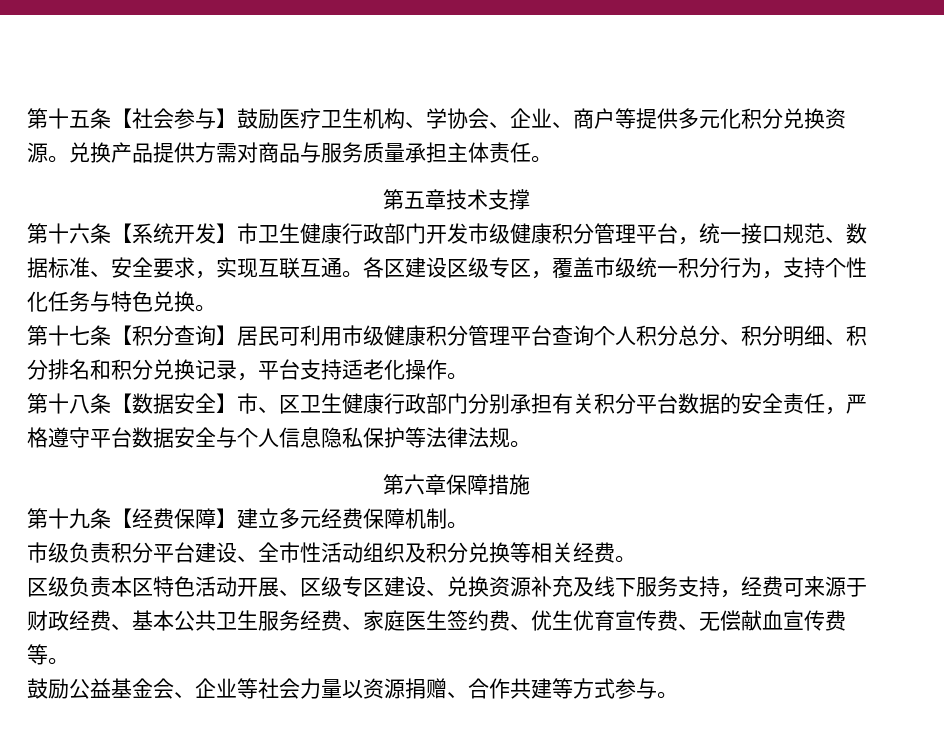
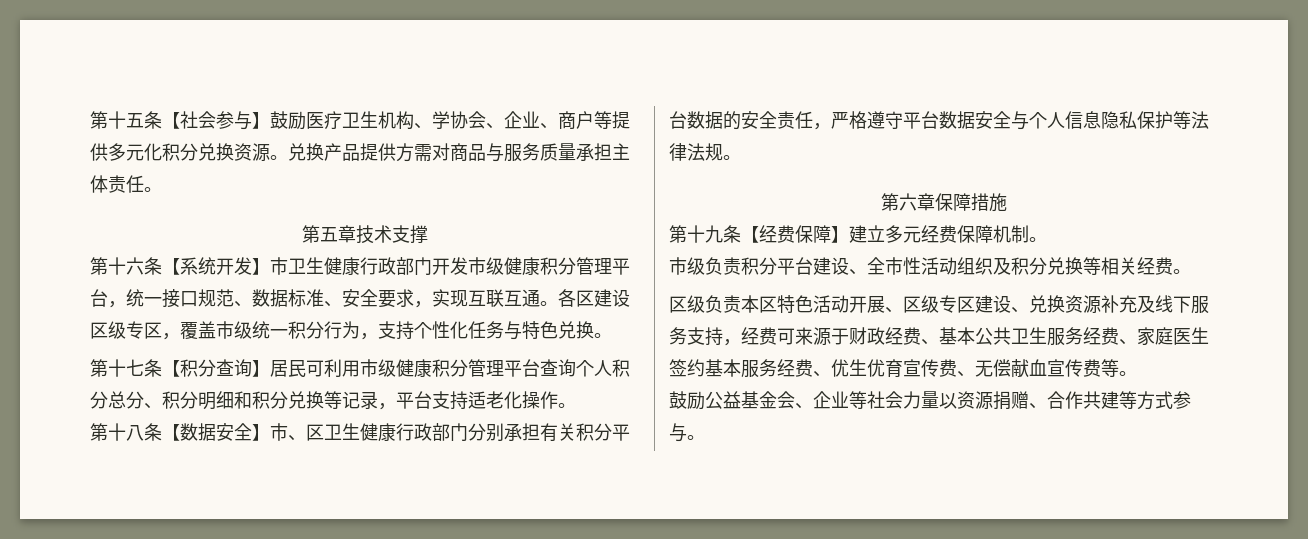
[825,325,867,346] [27,359,90,380] 、积分排名 -> (234, 400) none
(195, 369) none -> [324,391,342,409] 等
(489, 620) none -> [705,359,795,378] 基本服务经

